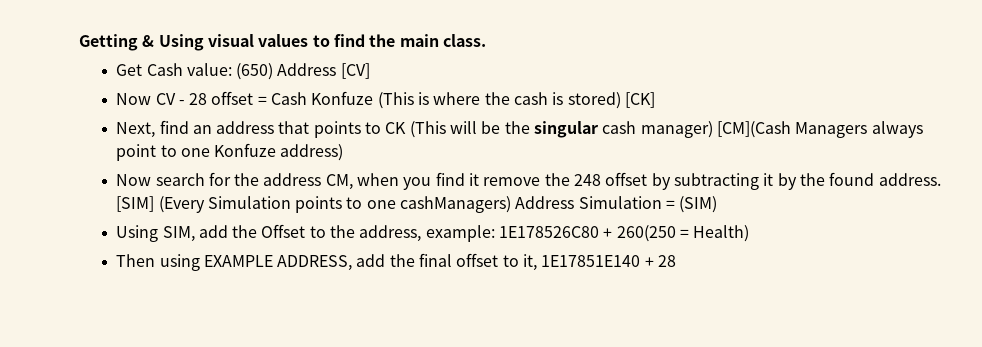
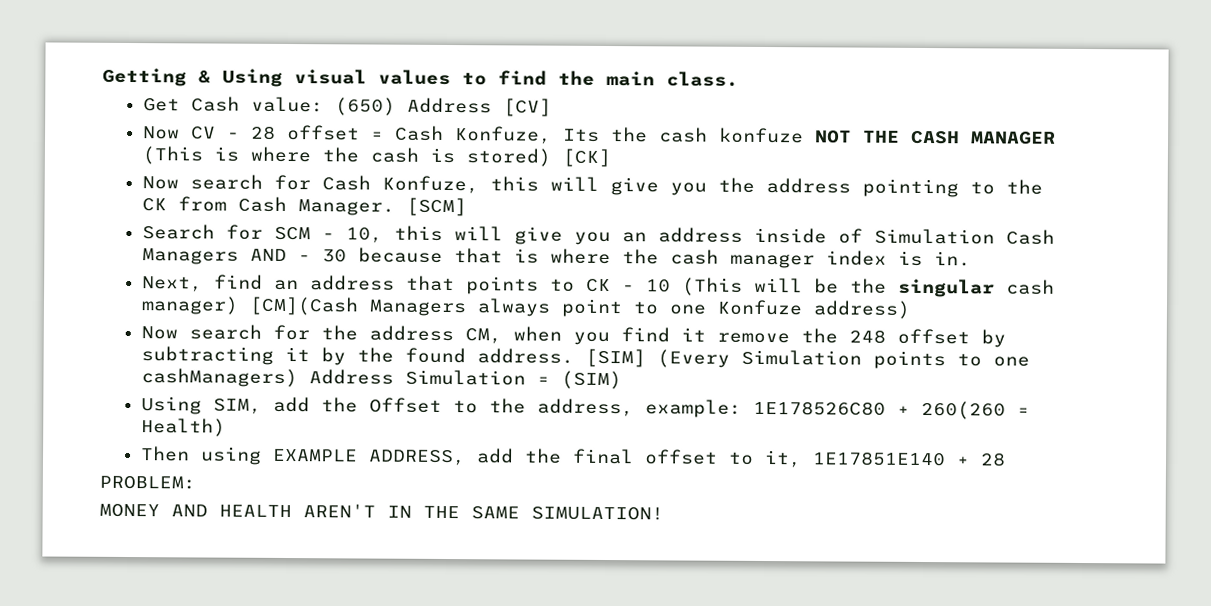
[311,91,374,105] Konfuze -> [454,126,1056,145] Konfuze, Its the cash konfuze NOT THE CASH MANAGER
(656, 100) none -> [141,174,1043,198] [141,196,467,217] [141,224,1055,246] [141,247,971,269] // Now search for Cash Konfuze, this will give you the address pointing to the CK from Cash Manager. [SCM] // Search for SCM - 10, this will give you an address inside of Simulation Cash Managers AND - 30 because that is where the cash manager index is in.
(407, 128) none -> [621,279,671,293] - 10
[616,225,676,242] 260(250 -> [920,400,1006,420] 260(260
(677, 261) none -> [99,475,196,490] [99,503,664,521] // PROBLEM: // MONEY AND HEALTH AREN'T IN THE SAME SIMULATION!

